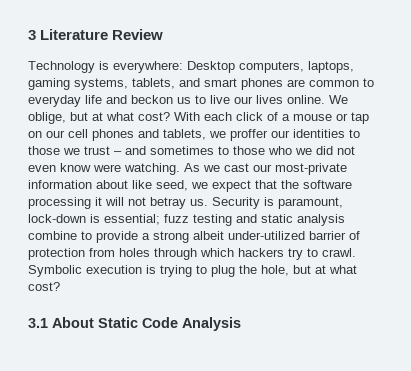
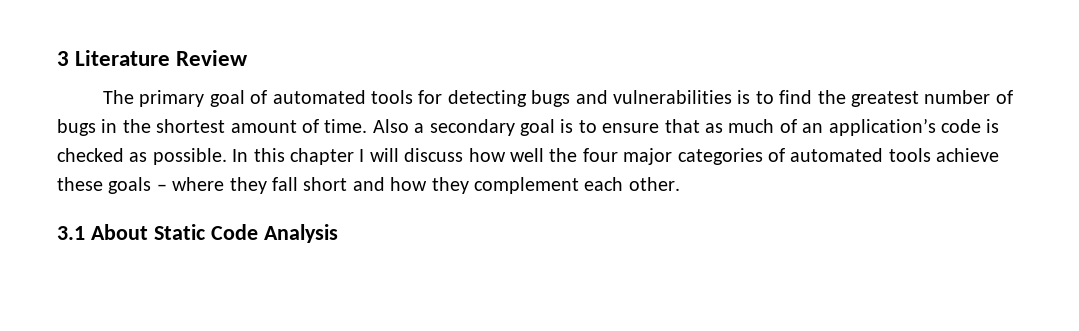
[28,61,354,73] [28,78,374,90] [28,95,348,107] [28,112,369,124] [28,129,360,141] [28,146,355,155] [28,163,347,175] [28,180,352,192] [28,197,343,209] [28,214,345,226] [28,231,360,243] [28,248,356,260] [28,265,357,277] [28,282,60,291] Technology is everywhere: Desktop computers, laptops, gaming systems, tablets, and smart phones are common to everyday life and beckon us to live our lives online. We oblige, but at what cost? With each click of a mouse or tap on our cell phones and tablets, we proffer our identities to those we trust – and sometimes to those who we did not even know were watching. As we cast our most-private information about like seed, we expect that the software processing it will not betray us. Security is paramount, lock-down is essential; fuzz testing and static analysis combine to provide a strong albeit under-utilized barrier of protection from holes through which hackers try to crawl. Symbolic execution is trying to plug the hole, but at what cost? -> [102,90,1013,107] [57,118,1000,136] [57,148,1000,165] [57,177,680,194] The primary goal of automated tools for detecting bugs and vulnerabilities is to find the greatest number of bugs in the shortest amount of time. Also a secondary goal is to ensure that as much of an application’s code is checked as possible. In this chapter I will discuss how well the four major categories of automated tools achieve these goals – where they fall short and how they complement each other.

